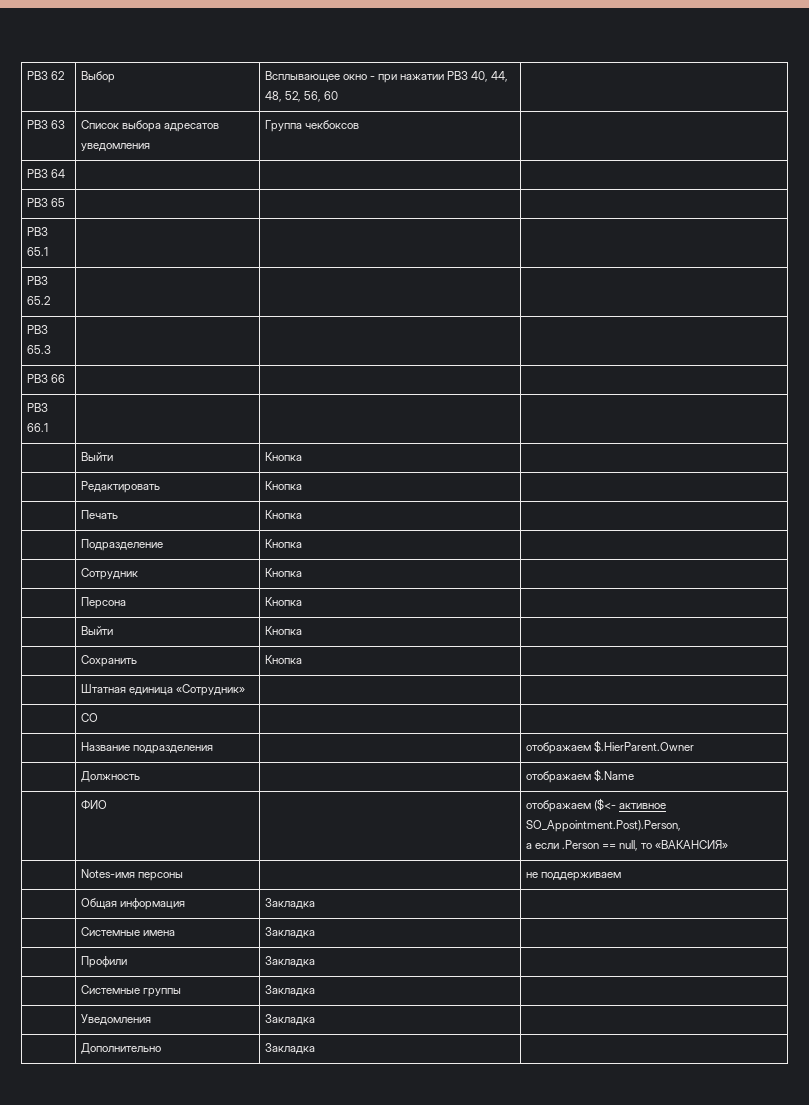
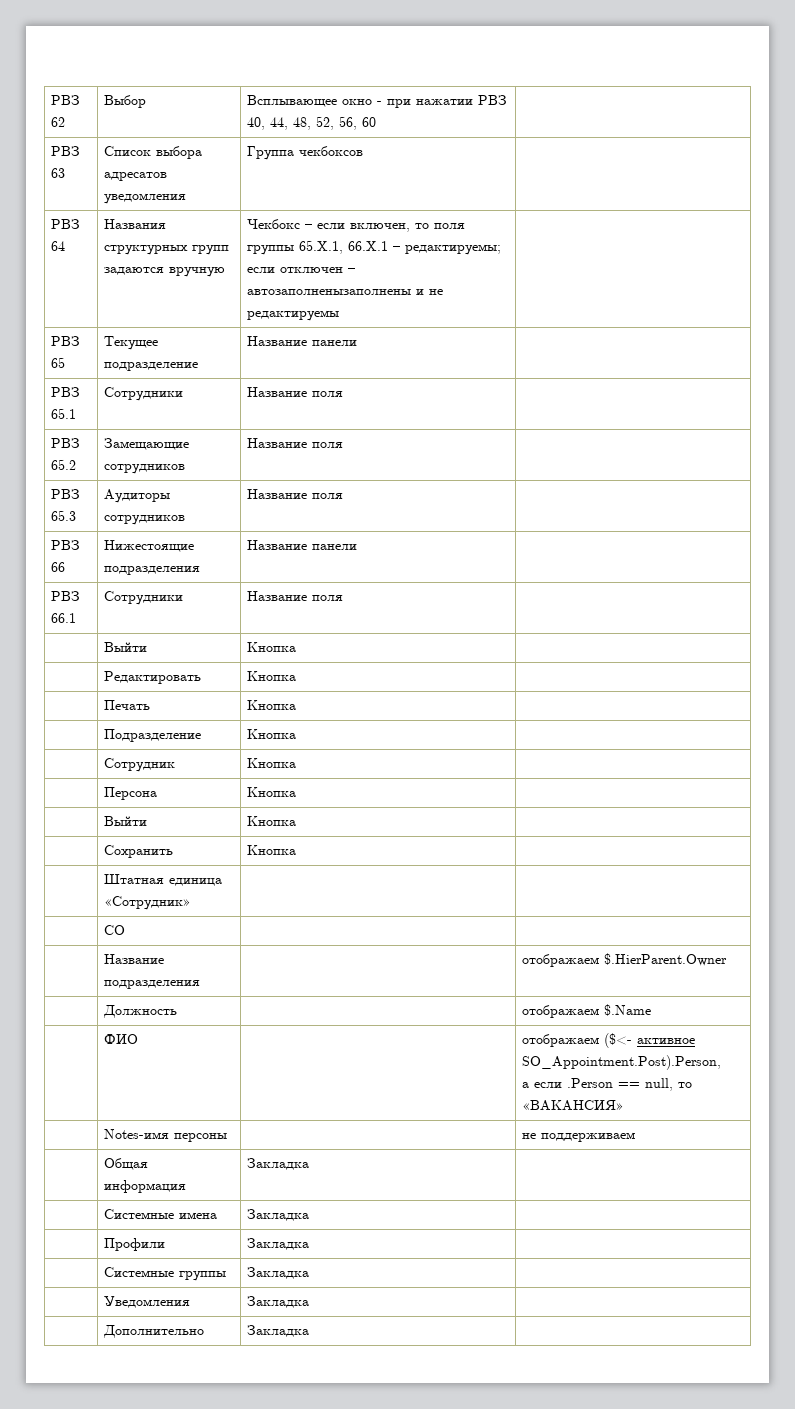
[26,198,65,207] | | // РВЗ 65 | | -> [103,219,166,229] [103,245,229,255] [103,267,225,277] [246,219,465,232] [246,240,501,255] [246,267,355,273] [246,289,443,295] [246,310,339,321] [50,336,80,346] [50,357,65,368] [103,336,158,350] [103,362,198,371] [246,336,357,346] Названия структурных групп задаются вручную | Чекбокс – если включен, то поля группы 65.Х.1, 66.Х.1 – редактируемы; если отключен – автозаполненызаполнены и не редактируемы | // РВЗ 65 | Текущее подразделение | Название панели
(48, 251) | -> [103,387,183,401] [246,387,343,397] Сотрудники | Название поля
[26,325,48,334] [26,345,51,354] [26,374,65,383] | | // РВЗ 65.3 | | | // РВЗ 66 | | -> [103,438,189,450] [103,464,185,474] [246,438,343,448] [50,489,80,499] [50,510,76,521] [103,489,170,503] [103,515,185,525] [246,489,343,499] [50,540,80,550] [50,562,65,572] [103,540,194,552] [103,566,200,575] [246,540,357,550] Замещающие сотрудников | Название поля | // РВЗ 65.3 | Аудиторы сотрудников | Название поля | // РВЗ 66 | Нижестоящие подразделения | Название панели
(48, 427) | -> [103,591,183,605] [246,591,343,601] Сотрудники | Название поля

